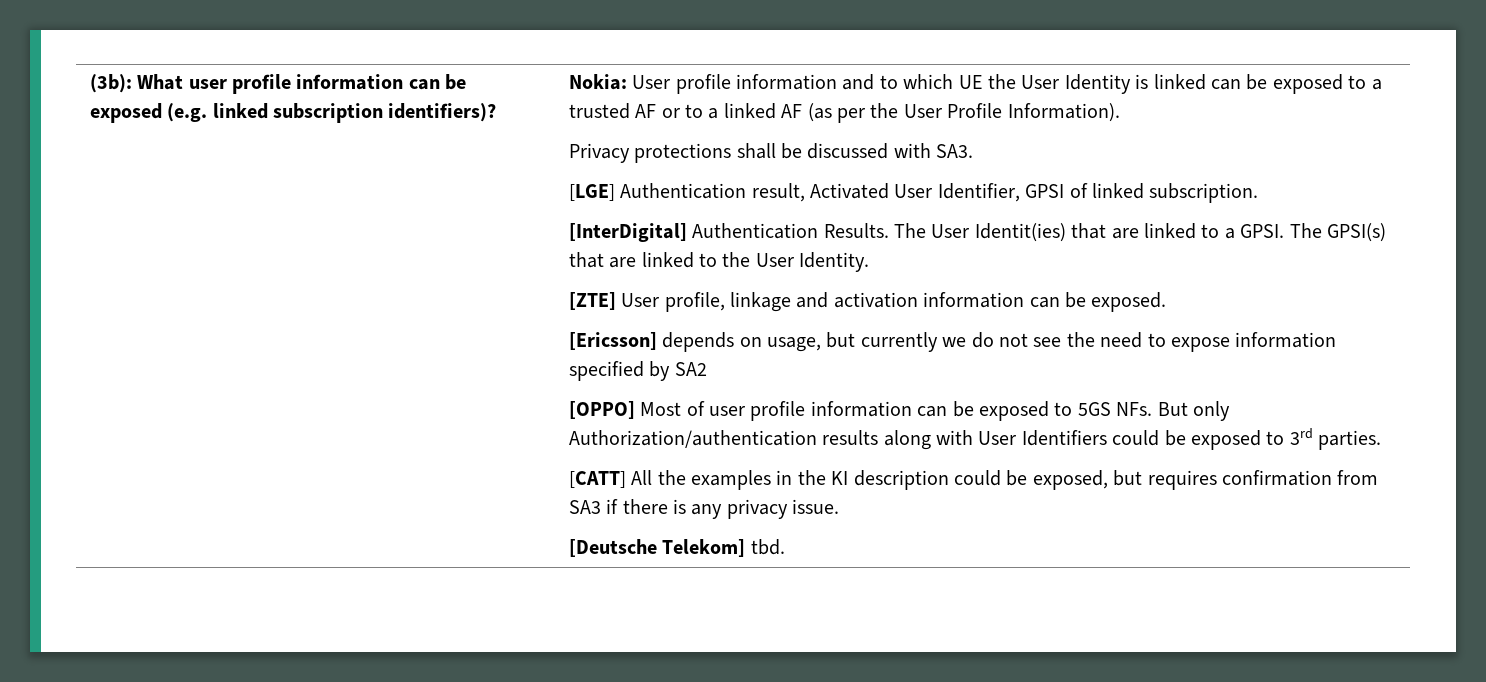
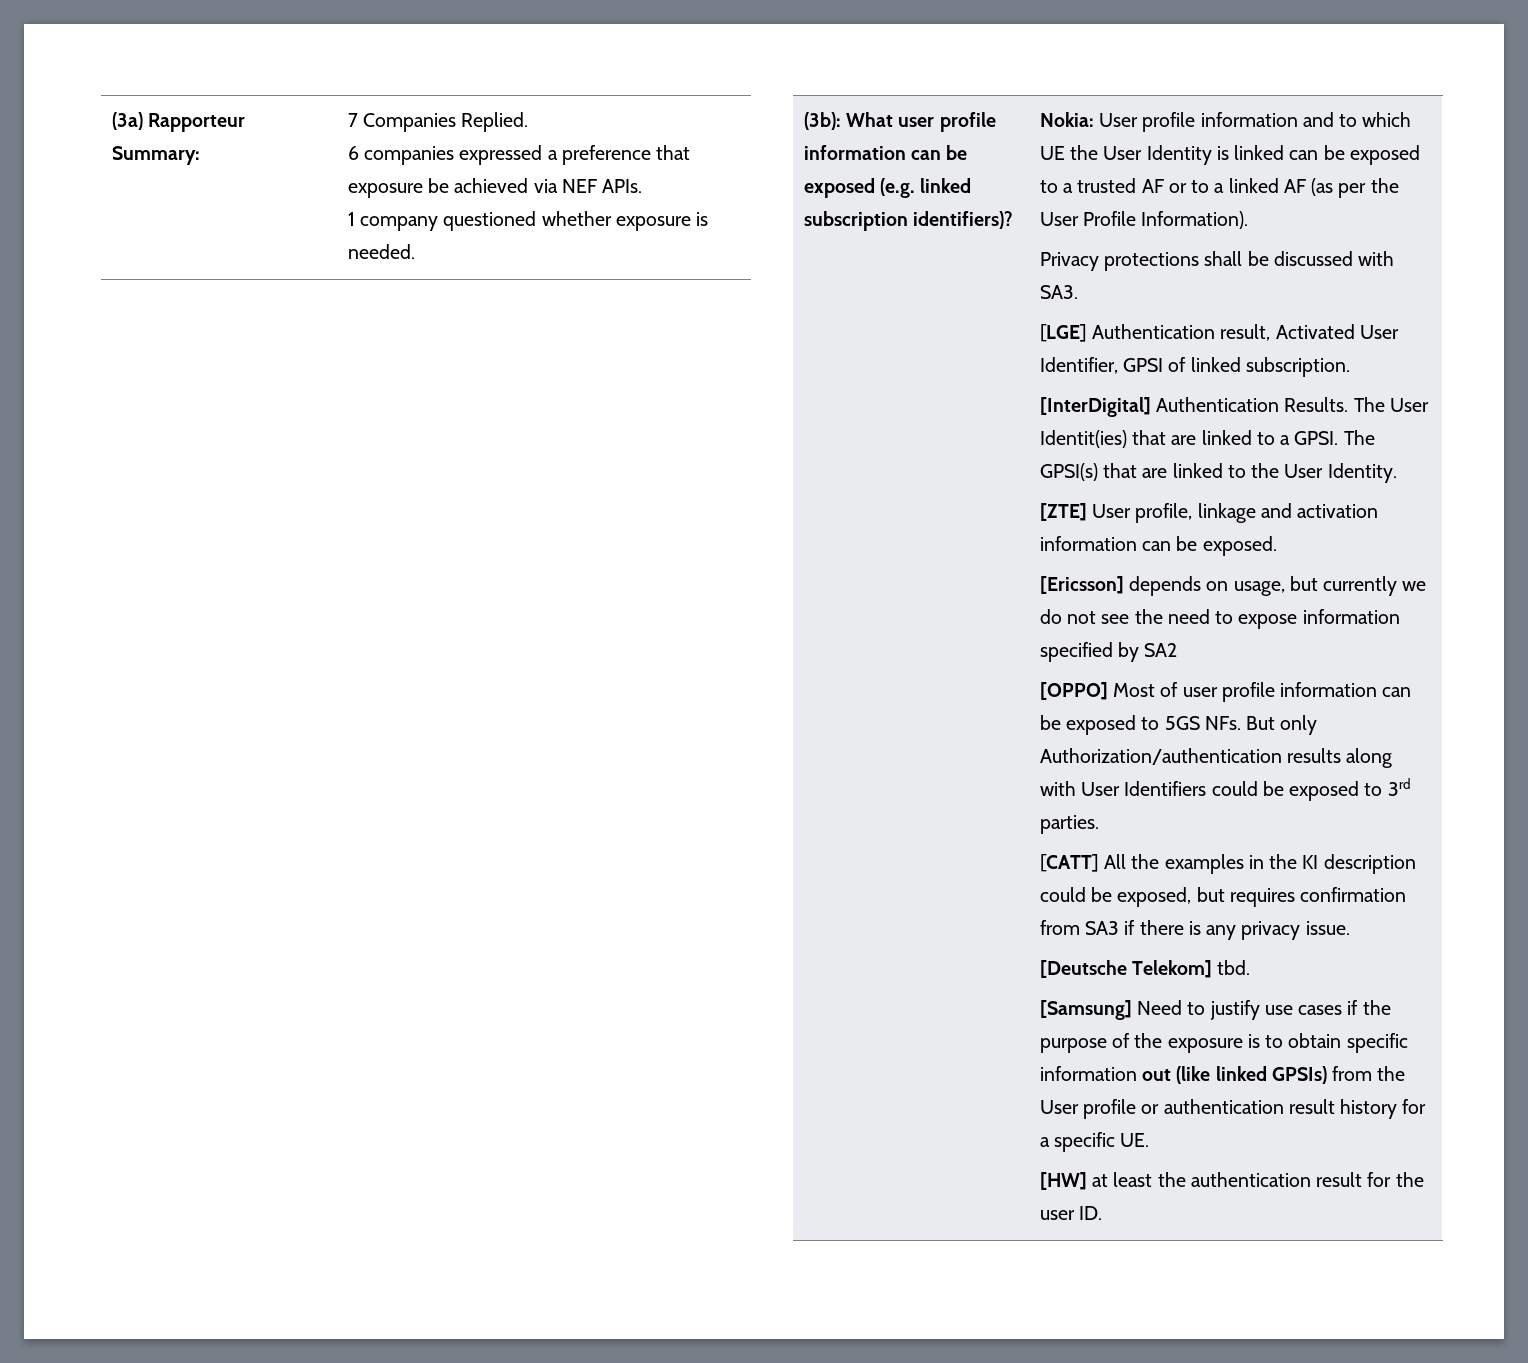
(89, 83) none -> [111,112,246,132] [111,146,200,165] [347,112,529,132] [347,145,691,165] [347,178,643,198] [347,211,709,231] [347,244,415,259] (3a) Rapporteur Summary: | 7 Companies Replied. // 6 companies expressed a preference that exposure be achieved via NEF APIs. // 1 company questioned whether exposure is needed. //
(785, 547) none -> [1039,1000,1391,1020] [1039,1033,1408,1053] [1039,1066,1406,1084] [1039,1099,1427,1119] [1039,1132,1150,1152] [1039,1172,1424,1190] [1039,1206,1103,1220] // [Samsung] Need to justify use cases if the purpose of the exposure is to obtain specific information out (like linked GPSIs) from the User profile or authentication result history for a specific UE. // [HW] at least the authentication result for the user ID.

